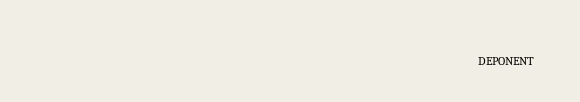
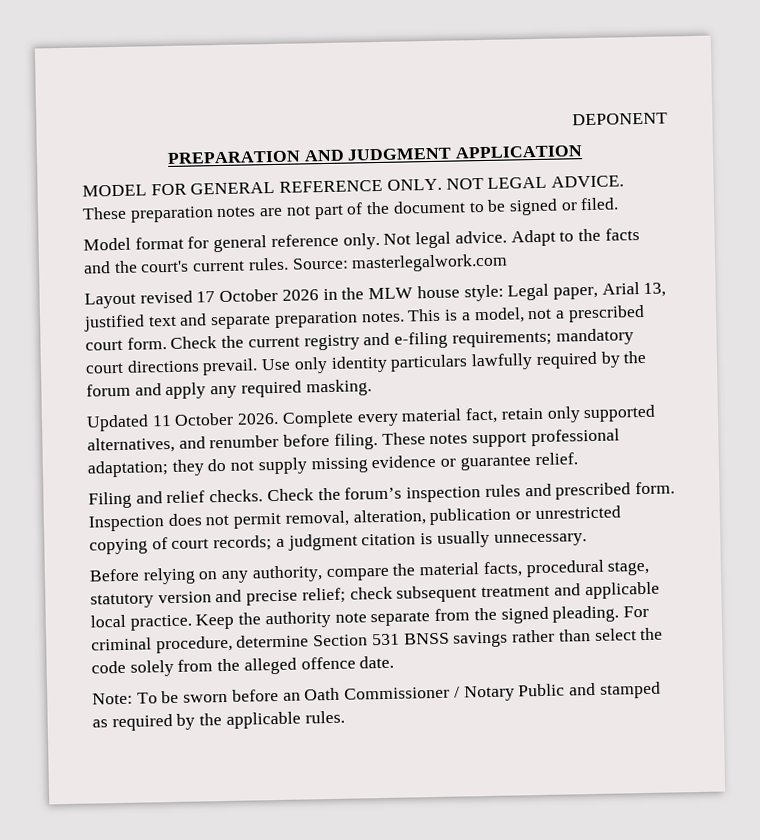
(534, 61) none -> [166,145,584,165] [82,175,625,197] [82,197,620,223] [83,228,640,253] [83,253,509,274] [84,282,667,309] [83,304,645,332] [85,328,634,351] [85,350,647,376] [86,379,372,400] [86,404,657,432] [87,428,620,454] [87,452,578,478] [88,481,675,509] [88,505,621,532] [89,530,587,555] [89,559,650,585] [90,581,660,609] [90,605,649,631] [91,627,664,654] [91,655,395,677] [92,681,661,705] [92,710,345,732] // PREPARATION AND JUDGMENT APPLICATION // MODEL FOR GENERAL REFERENCE ONLY. NOT LEGAL ADVICE. These preparation notes are not part of the document to be signed or filed. // Model format for general reference only. Not legal advice. Adapt to the facts and the court's current rules. Source: masterlegalwork.com // Layout revised 17 October 2026 in the MLW house style: Legal paper, Arial 13, justified text and separate preparation notes. This is a model, not a prescribed court form. Check the current registry and e-filing requirements; mandatory court directions prevail. Use only identity particulars lawfully required by the forum and apply any required masking. // Updated 11 October 2026. Complete every material fact, retain only supported alternatives, and renumber before filing. These notes support professional adaptation; they do not supply missing evidence or guarantee relief. // Filing and relief checks. Check the forum’s inspection rules and prescribed form. Inspection does not permit removal, alteration, publication or unrestricted copying of court records; a judgment citation is usually unnecessary. // Before relying on any authority, compare the material facts, procedural stage, statutory version and precise relief; check subsequent treatment and applicable local practice. Keep the authority note separate from the signed pleading. For criminal procedure, determine Section 531 BNSS savings rather than select the code solely from the alleged offence date. // Note: To be sworn before an Oath Commissioner / Notary Public and stamped as required by the applicable rules.

